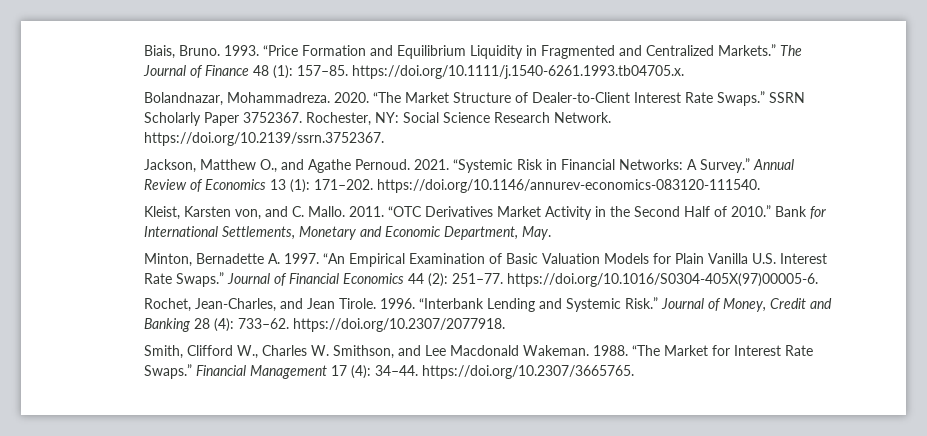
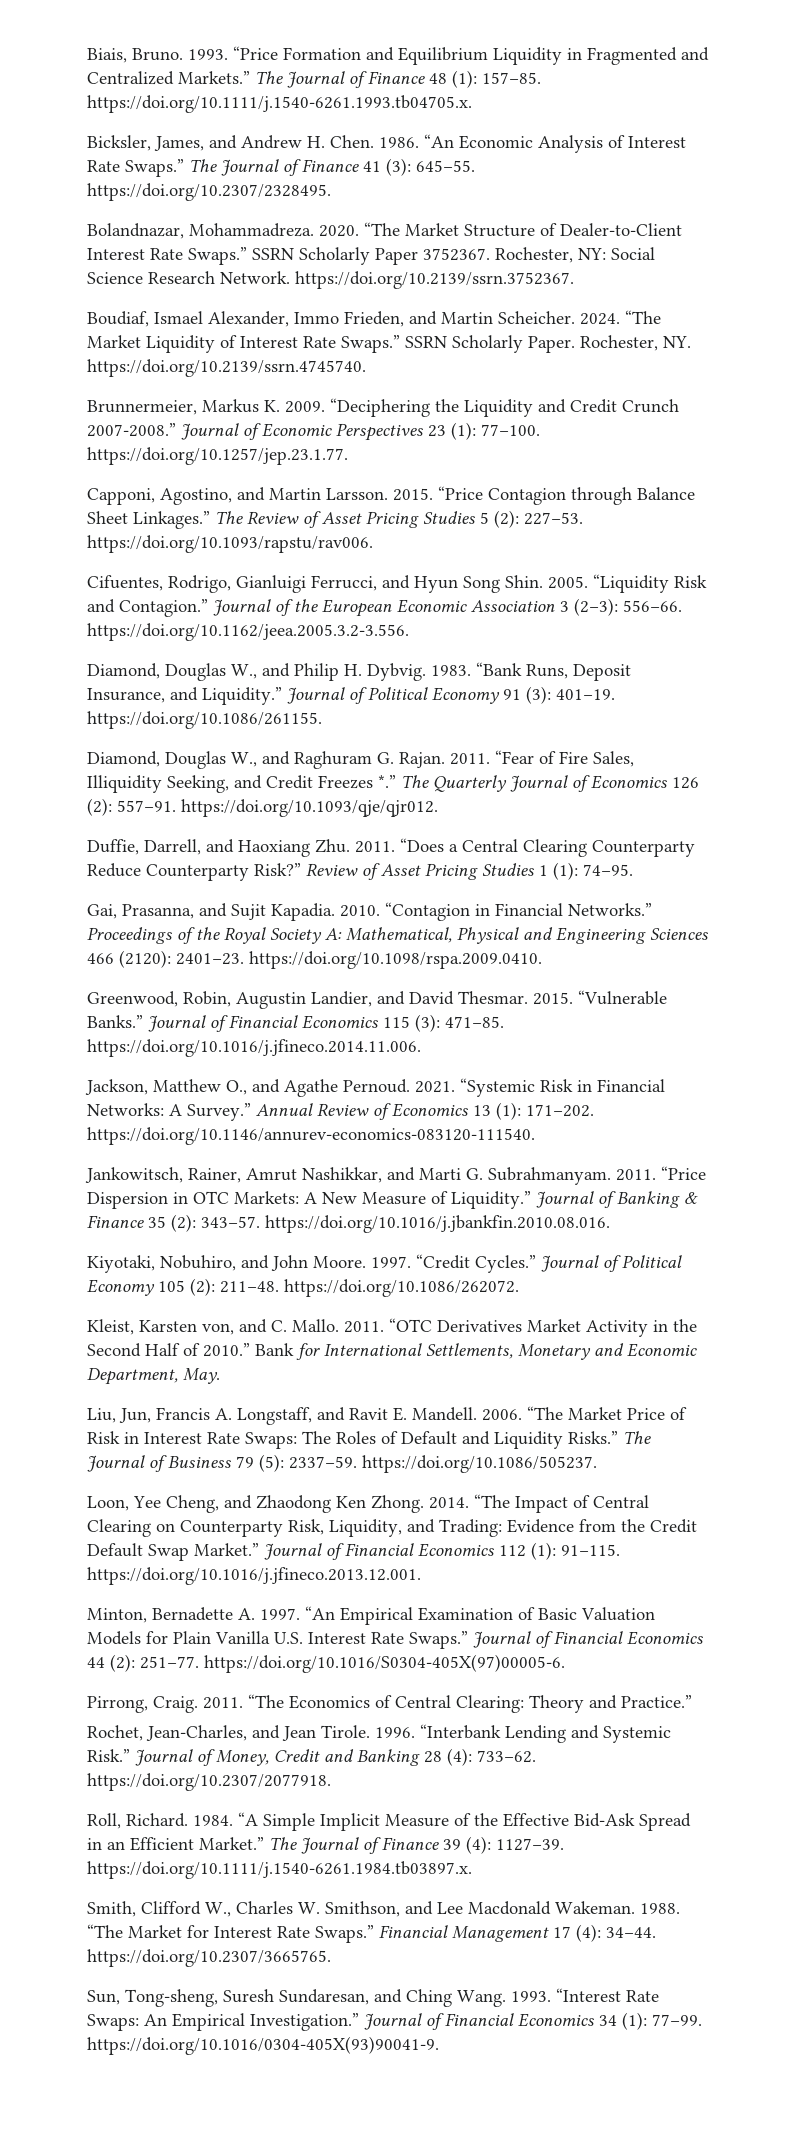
(685, 72) none -> [86,134,686,153] [86,158,475,177] [86,183,331,201] // Bicksler, James, and Andrew H. Chen. 1986. “An Economic Analysis of Interest Rate Swaps.” The Journal of Finance 41 (3): 645–55. https://doi.org/10.2307/2328495.
(385, 139) none -> [86,310,661,327] [86,335,691,353] [86,359,366,377] [86,398,679,417] [86,422,540,441] [86,447,348,465] [86,486,695,505] [86,510,583,529] [86,535,373,553] [86,574,707,593] [86,598,682,617] [86,623,409,641] [86,662,631,681] [86,686,615,705] [86,711,322,729] [86,750,634,769] [86,775,699,793] [86,798,438,817] [86,838,695,857] [86,862,633,881] [86,902,652,921] [86,927,708,944] [86,950,542,969] [86,990,667,1009] [86,1014,504,1032] [86,1039,421,1057] // Boudiaf, Ismael Alexander, Immo Frieden, and Martin Scheicher. 2024. “The Market Liquidity of Interest Rate Swaps.” SSRN Scholarly Paper. Rochester, NY. https://doi.org/10.2139/ssrn.4745740. // Brunnermeier, Markus K. 2009. “Deciphering the Liquidity and Credit Crunch 2007-2008.” Journal of Economic Perspectives 23 (1): 77–100. https://doi.org/10.1257/jep.23.1.77. // Capponi, Agostino, and Martin Larsson. 2015. “Price Contagion through Balance Sheet Linkages.” The Review of Asset Pricing Studies 5 (2): 227–53. https://doi.org/10.1093/rapstu/rav006. // Cifuentes, Rodrigo, Gianluigi Ferrucci, and Hyun Song Shin. 2005. “Liquidity Risk and Contagion.” Journal of the European Economic Association 3 (2–3): 556–66. https://doi.org/10.1162/jeea.2005.3.2-3.556. // Diamond, Douglas W., and Philip H. Dybvig. 1983. “Bank Runs, Deposit Insurance, and Liquidity.” Journal of Political Economy 91 (3): 401–19. https://doi.org/10.1086/261155. // Diamond, Douglas W., and Raghuram G. Rajan. 2011. “Fear of Fire Sales, Illiquidity Seeking, and Credit Freezes *.” The Quarterly Journal of Economics 126 (2): 557–91. https://doi.org/10.1093/qje/qjr012. // Duffie, Darrell, and Haoxiang Zhu. 2011. “Does a Central Clearing Counterparty Reduce Counterparty Risk?” Review of Asset Pricing Studies 1 (1): 74–95. // Gai, Prasanna, and Sujit Kapadia. 2010. “Contagion in Financial Networks.” Proceedings of the Royal Society A: Mathematical, Physical and Engineering Sciences 466 (2120): 2401–23. https://doi.org/10.1098/rspa.2009.0410. // Greenwood, Robin, Augustin Landier, and David Thesmar. 2015. “Vulnerable Banks.” Journal of Financial Economics 115 (3): 471–85. https://doi.org/10.1016/j.jfineco.2014.11.006.
(761, 186) none -> [84,1166,706,1185] [86,1191,698,1209] [86,1214,610,1233] [86,1254,682,1273] [86,1278,519,1297] // Jankowitsch, Rainer, Amrut Nashikkar, and Marti G. Subrahmanyam. 2011. “Price Dispersion in OTC Markets: A New Measure of Liquidity.” Journal of Banking & Finance 35 (2): 343–57. https://doi.org/10.1016/j.jbankfin.2010.08.016. // Kiyotaki, Nobuhiro, and John Moore. 1997. “Credit Cycles.” Journal of Political Economy 105 (2): 211–48. https://doi.org/10.1086/262072.
(552, 233) none -> [86,1406,687,1425] [86,1431,651,1449] [86,1454,597,1473] [86,1494,649,1513] [86,1519,697,1537] [86,1542,620,1561] [86,1567,421,1585] // Liu, Jun, Francis A. Longstaff, and Ravit E. Mandell. 2006. “The Market Price of Risk in Interest Rate Swaps: The Roles of Default and Liquidity Risks.” The Journal of Business 79 (5): 2337–59. https://doi.org/10.1086/505237. // Loon, Yee Cheng, and Zhaodong Ken Zhong. 2014. “The Impact of Central Clearing on Counterparty Risk, Liquidity, and Trading: Evidence from the Credit Default Swap Market.” Journal of Financial Economics 112 (1): 91–115. https://doi.org/10.1016/j.jfineco.2013.12.001.
(819, 280) none -> [86,1694,692,1713] // Pirrong, Craig. 2011. “The Economics of Central Clearing: Theory and Practice.”
(506, 325) none -> [86,1812,691,1831] [86,1836,564,1854] [86,1861,472,1879] // Roll, Richard. 1984. “A Simple Implicit Measure of the Effective Bid-Ask Spread in an Efficient Market.” The Journal of Finance 39 (4): 1127–39. https://doi.org/10.1111/j.1540-6261.1984.tb03897.x.
(635, 372) none -> [86,1988,659,2007] [86,2012,702,2031] [86,2036,439,2055] // Sun, Tong-sheng, Suresh Sundaresan, and Ching Wang. 1993. “Interest Rate Swaps: An Empirical Investigation.” Journal of Financial Economics 34 (1): 77–99. https://doi.org/10.1016/0304-405X(93)90041-9.

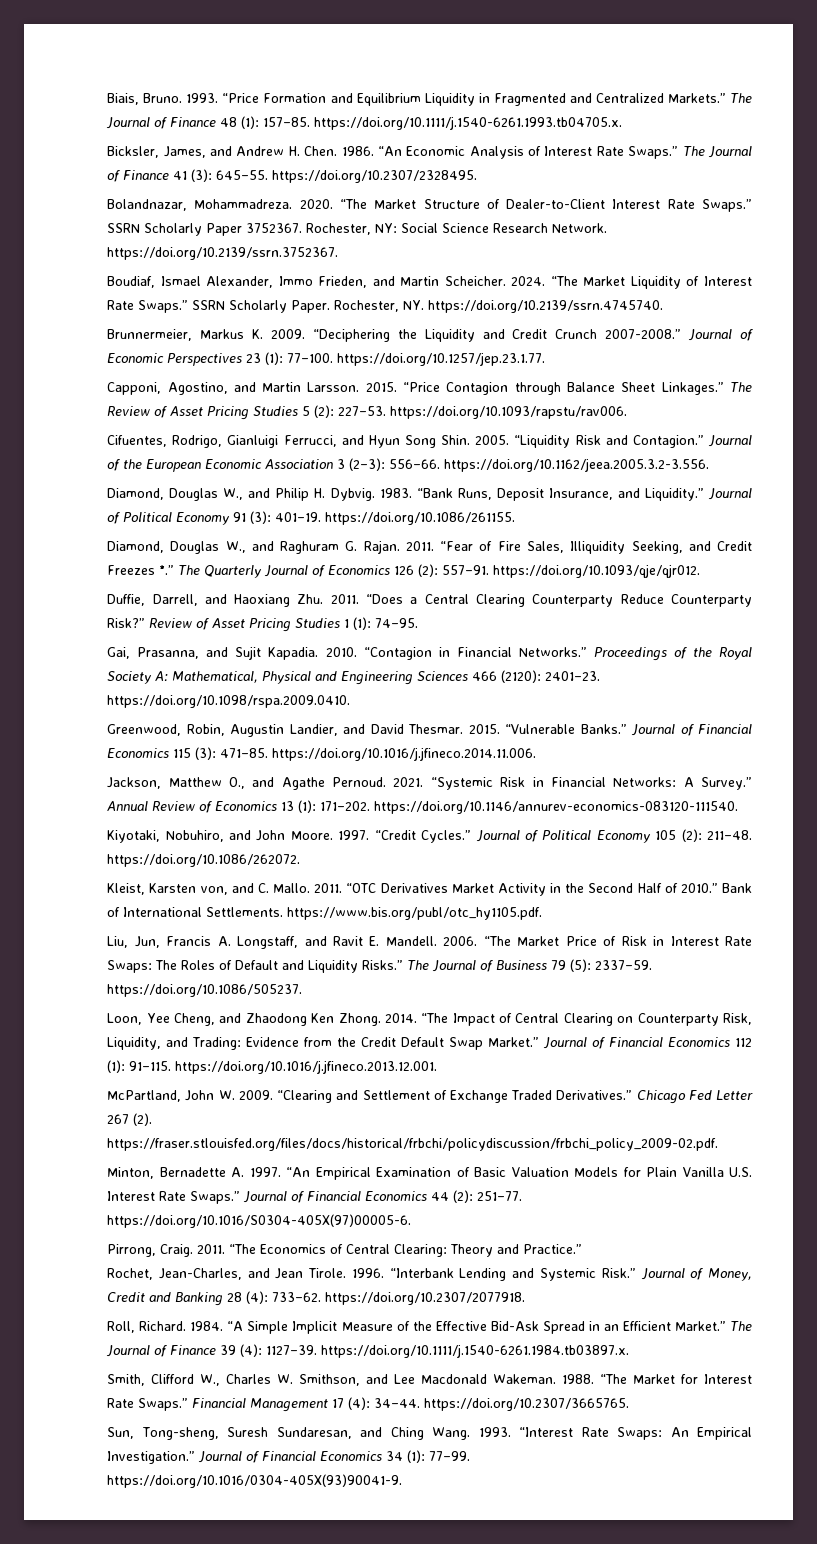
[84,1166,706,1185] [86,1191,698,1209] [86,1214,610,1233] // Jankowitsch, Rainer, Amrut Nashikkar, and Marti G. Subrahmanyam. 2011. “Price Dispersion in OTC Markets: A New Measure of Liquidity.” Journal of Banking & Finance 35 (2): 343–57. https://doi.org/10.1016/j.jbankfin.2010.08.016. -> (739, 807) none
[295,1343,697,1360] [86,1368,220,1385] for International Settlements, Monetary and Economic Department, May. -> [107,907,543,920] of International Settlements. https://www.bis.org/publ/otc_hy1105.pdf.
(421, 1576) none -> [107,1090,753,1104] [107,1113,153,1126] [107,1138,719,1151] // McPartland, John W. 2009. “Clearing and Settlement of Exchange Traded Derivatives.” Chicago Fed Letter 267 (2). https://fraser.stlouisfed.org/files/docs/historical/frbchi/policydiscussion/frbchi_policy_2009-02.pdf.

